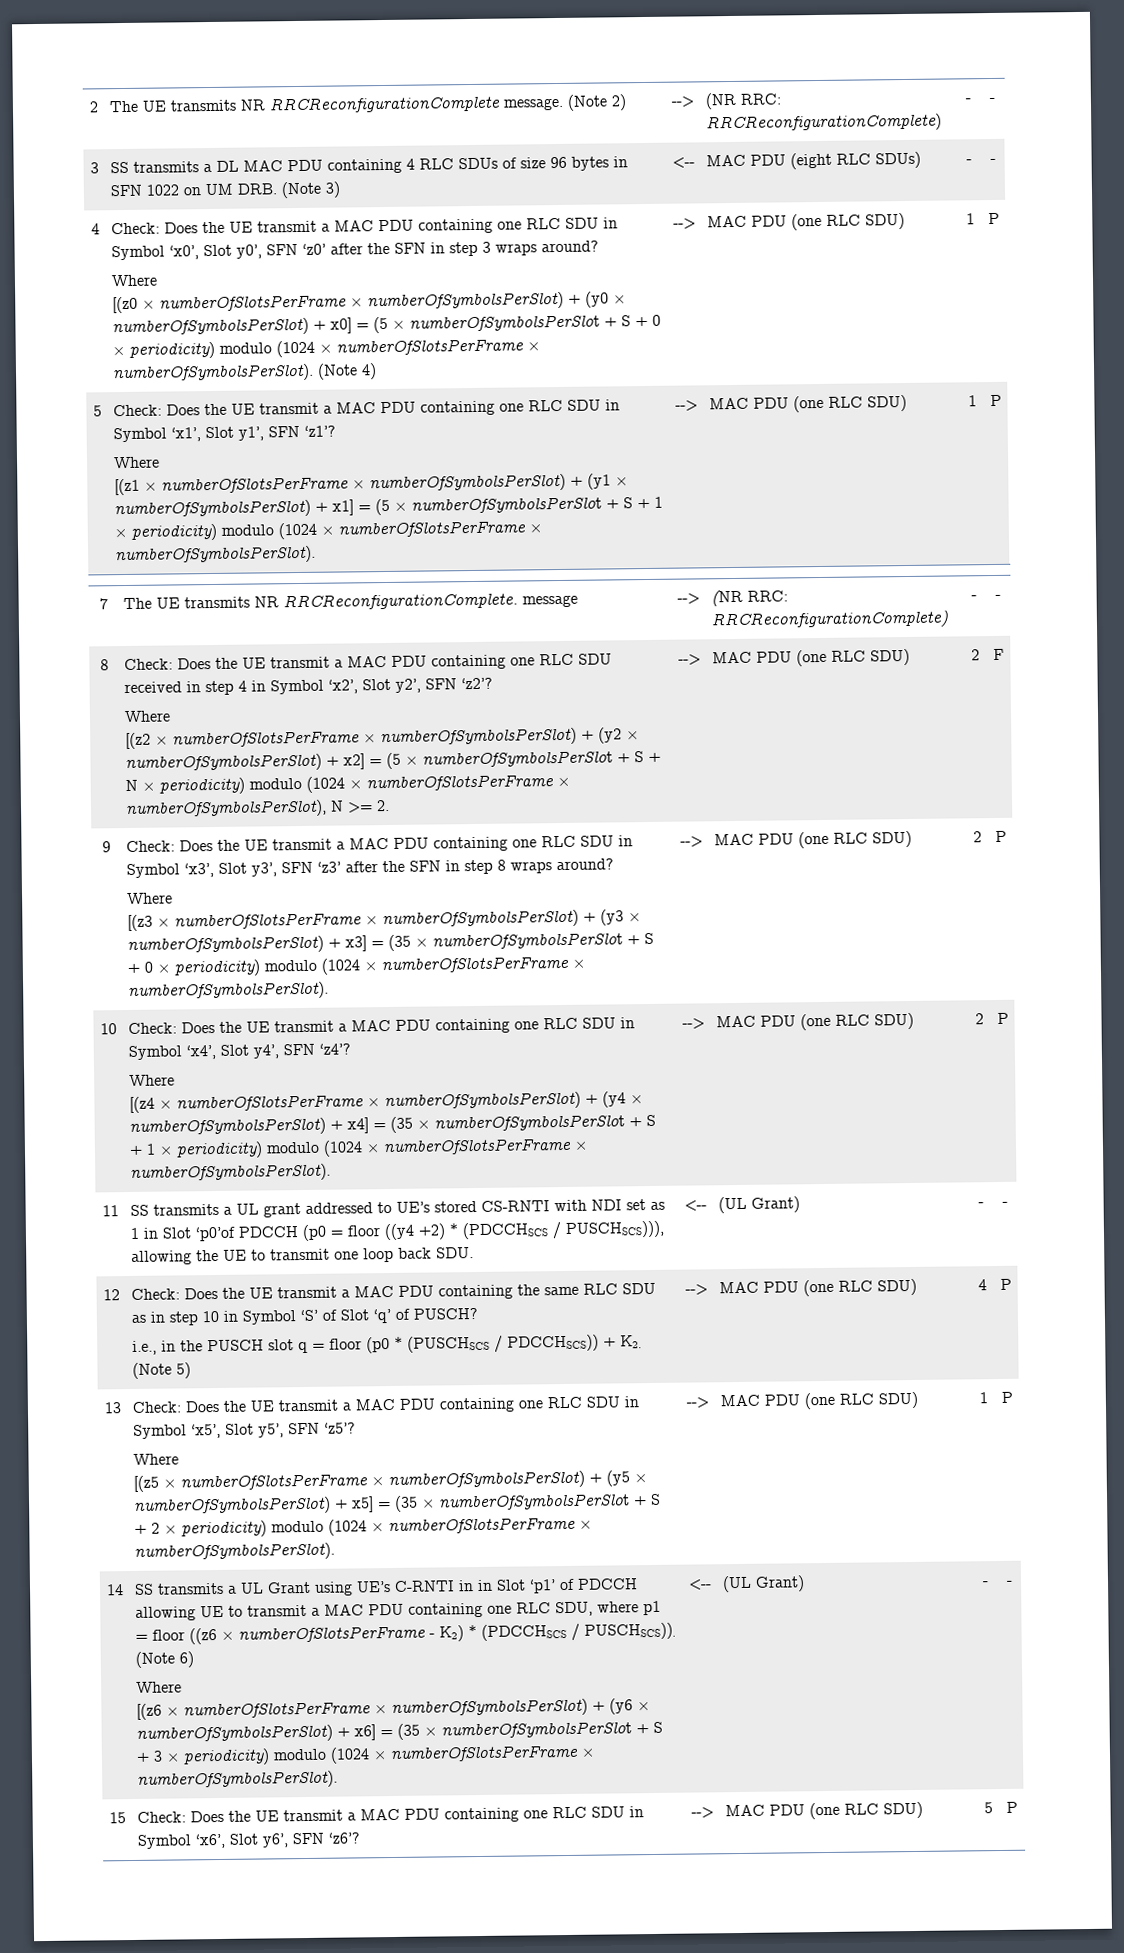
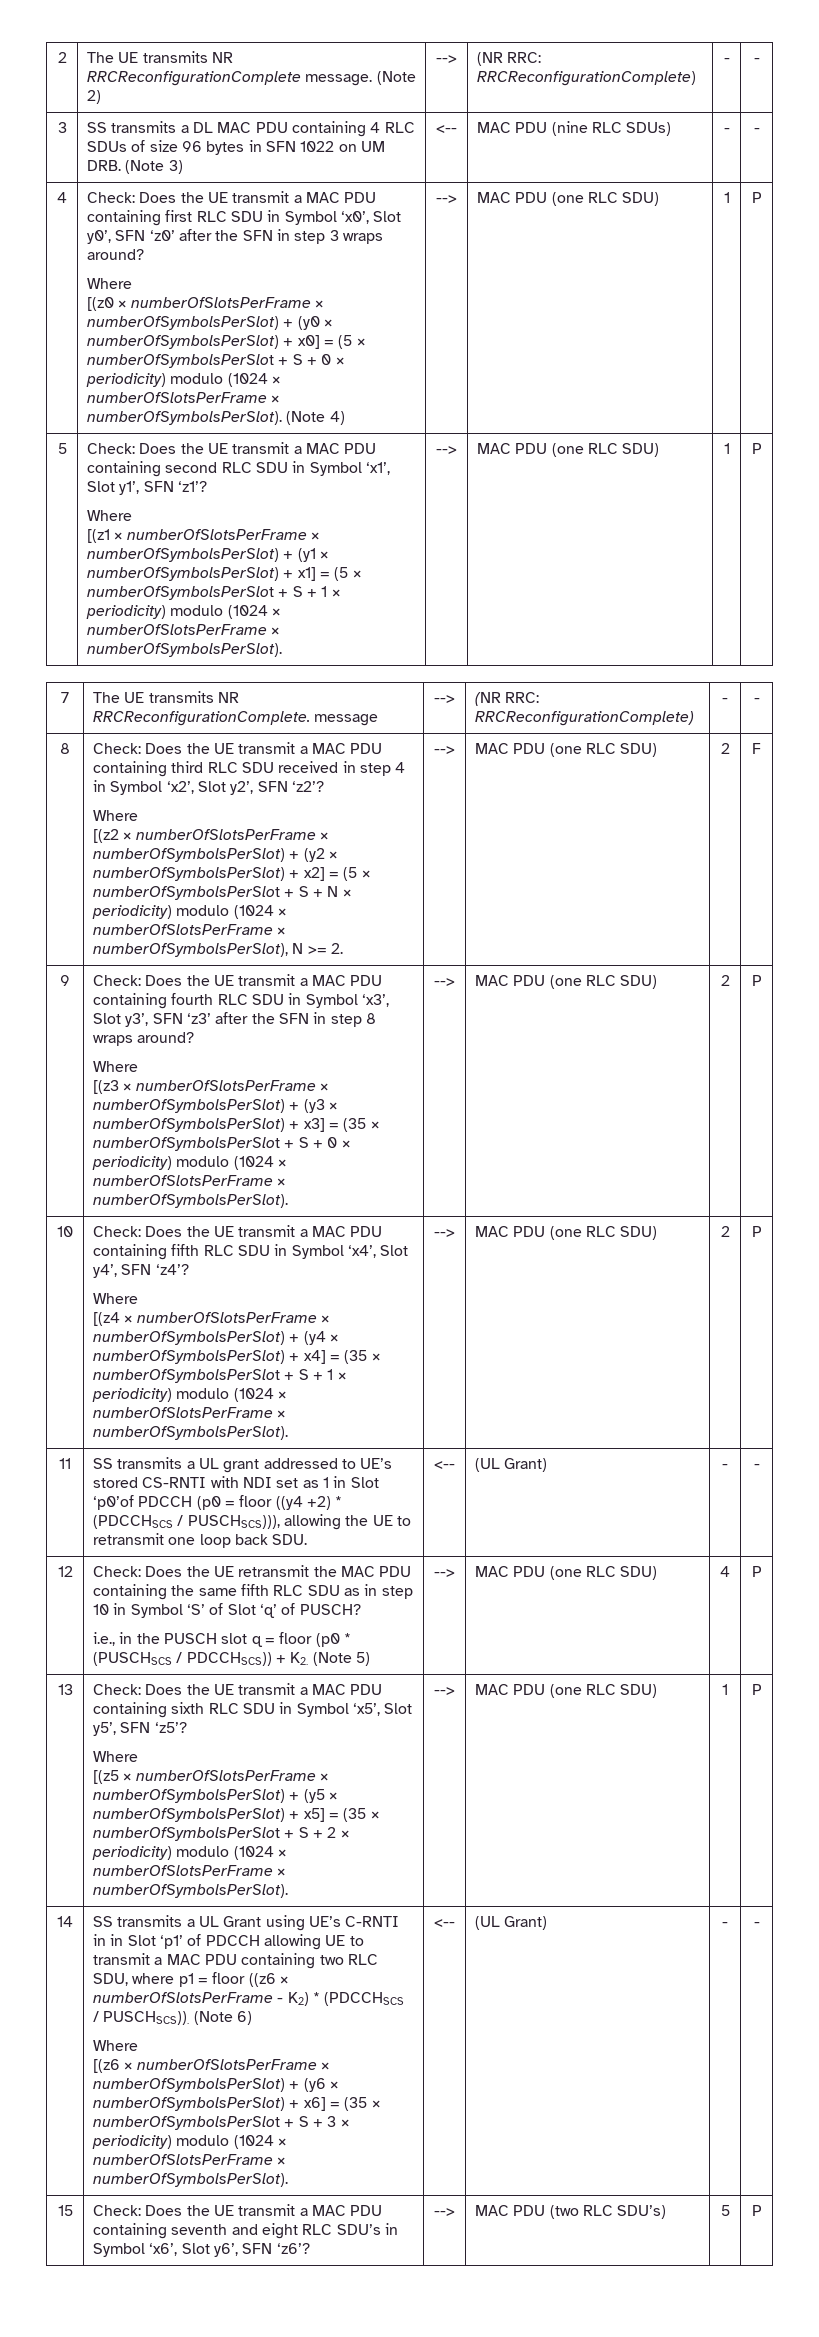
[790,152,833,170] (eight -> [551,121,588,136] (nine
[497,221,523,230] one -> [165,210,193,222] first
[499,403,525,412] one -> [165,462,218,473] second
[510,657,536,666] one -> [171,761,204,773] third
[512,839,538,848] one -> [171,993,214,1005] fourth
[514,1021,540,1030] one -> [171,1244,200,1256] fifth
[270,1248,331,1261] transmit -> [93,1533,165,1545] retransmit
[277,1286,351,1299] transmit a -> [238,1565,337,1577] retransmit the
(580, 1291) none -> [240,1584,269,1596] fifth
[518,1400,544,1409] one -> [171,1702,205,1714] sixth
[487,1605,513,1614] one -> [319,1955,344,1965] two
[523,1806,626,1819] one RLC SDU -> [171,2223,381,2239] seventh and eight RLC SDU’s
[809,1801,924,1820] (one RLC SDU) -> [549,2205,667,2219] (two RLC SDU’s)

